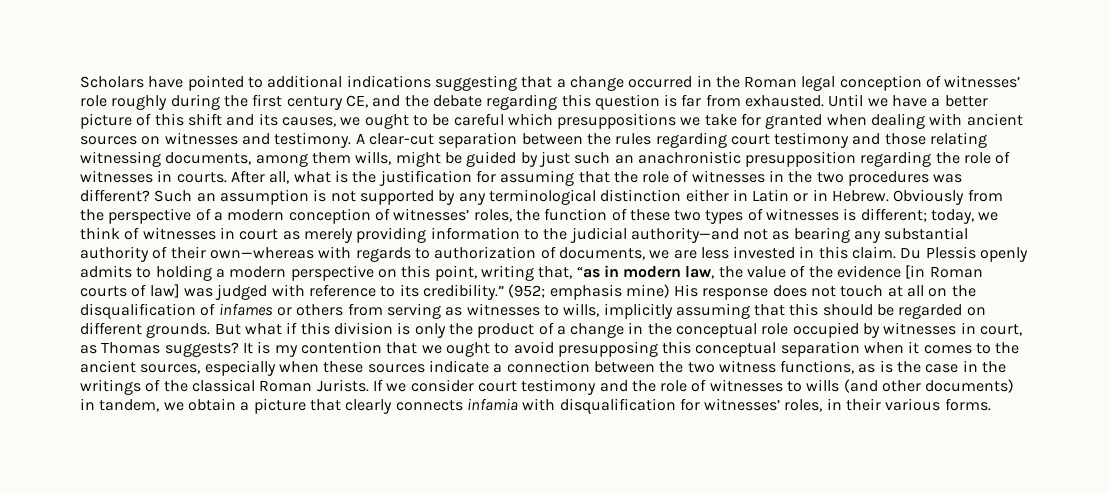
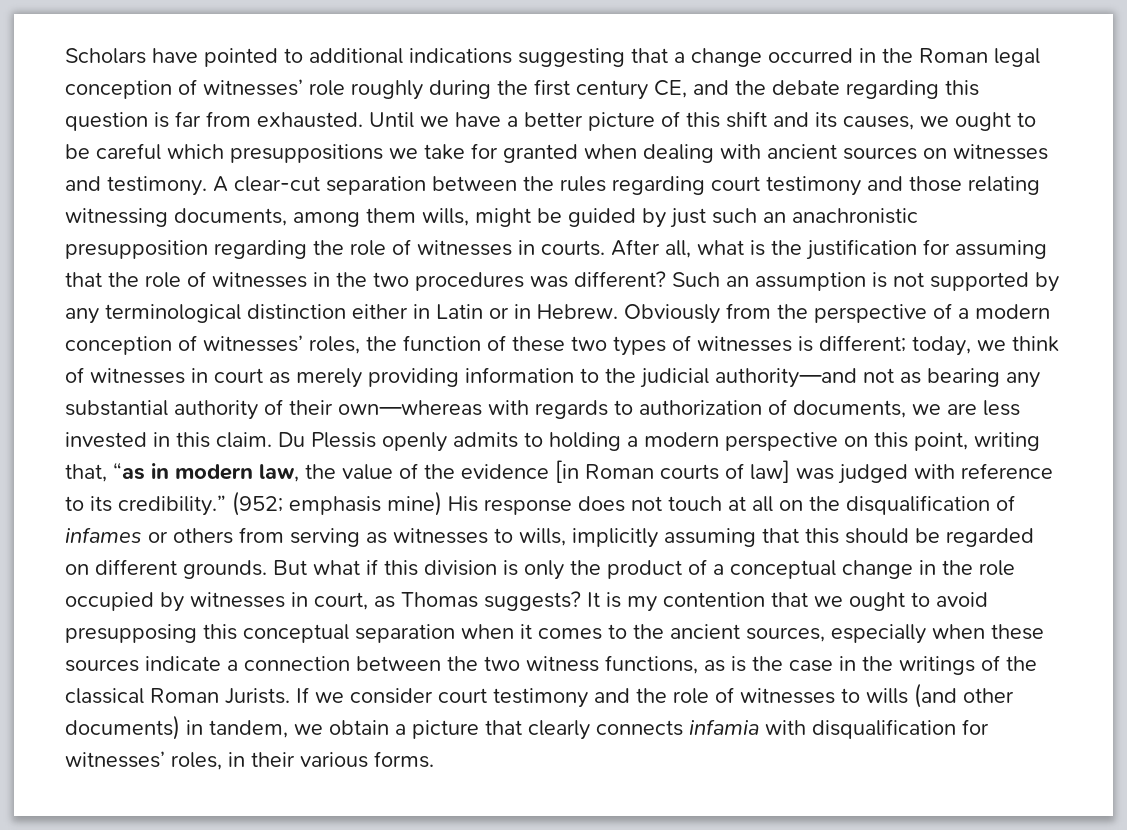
(566, 330) none -> [730,560,836,579] conceptual
[676,323,758,338] conceptual -> (973, 567) none

